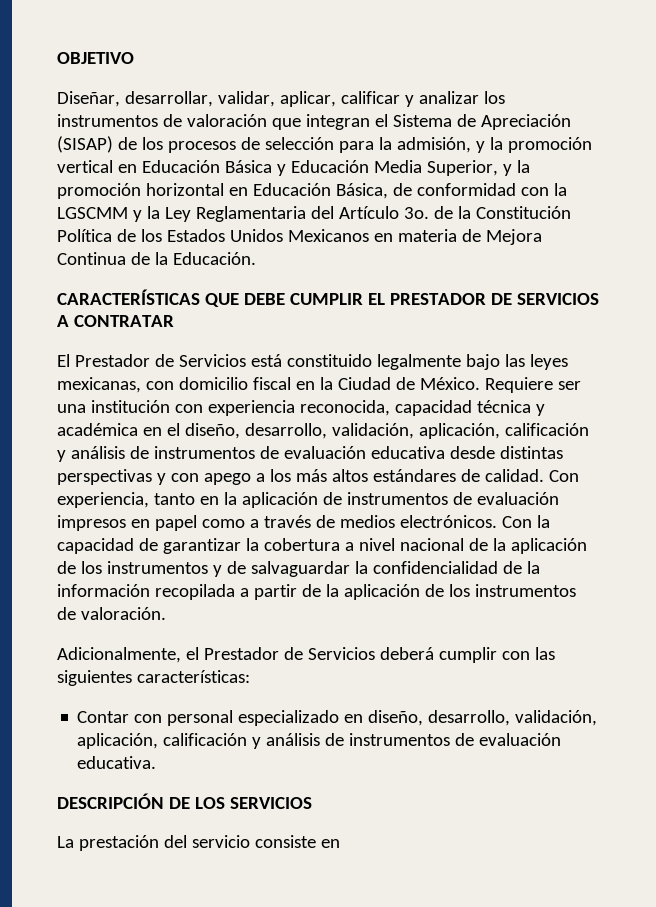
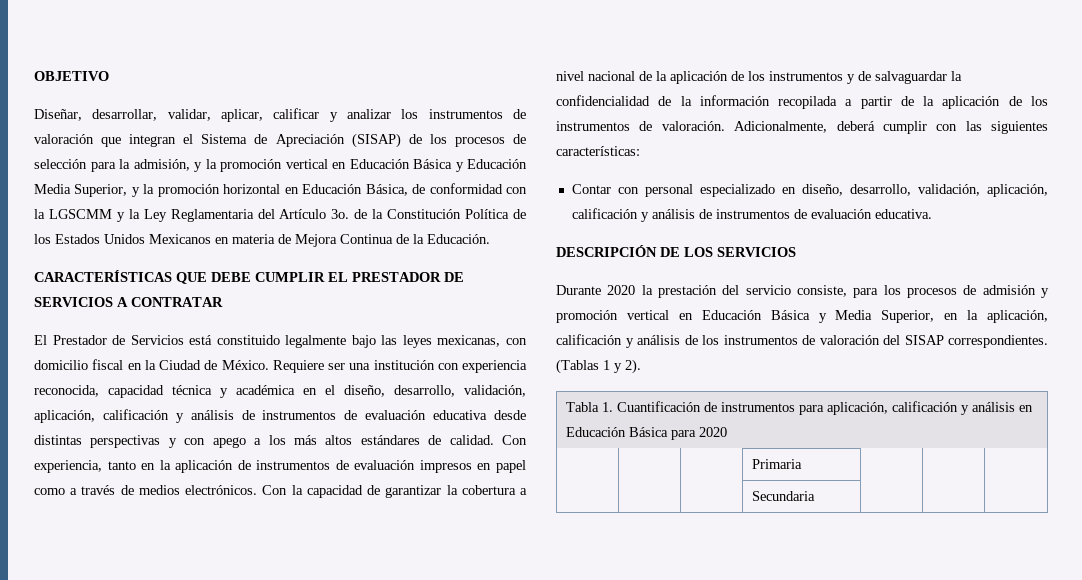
[57,647,375,663] // Adicionalmente, el Prestador de Servicios -> [734,121,828,133] Adicionalmente,
[57,835,340,851] La prestación del servicio consiste en -> [556,285,1049,298] [556,310,1048,323] [556,334,1048,348] [556,359,641,374] [566,401,1034,415] [566,427,728,440] [752,459,803,469] [752,491,816,501] Durante 2020 la prestación del servicio consiste, para los procesos de admisión y promoción vertical en Educación Básica y Media Superior, en la aplicación, calificación y análisis de los instrumentos de valoración del SISAP correspondientes. (Tablas 1 y 2). // Tabla 1. Cuantificación de instrumentos para aplicación, calificación y análisis en Educación Básica para 2020 // | | | Primaria | | | // | | | Secundaria | | |

